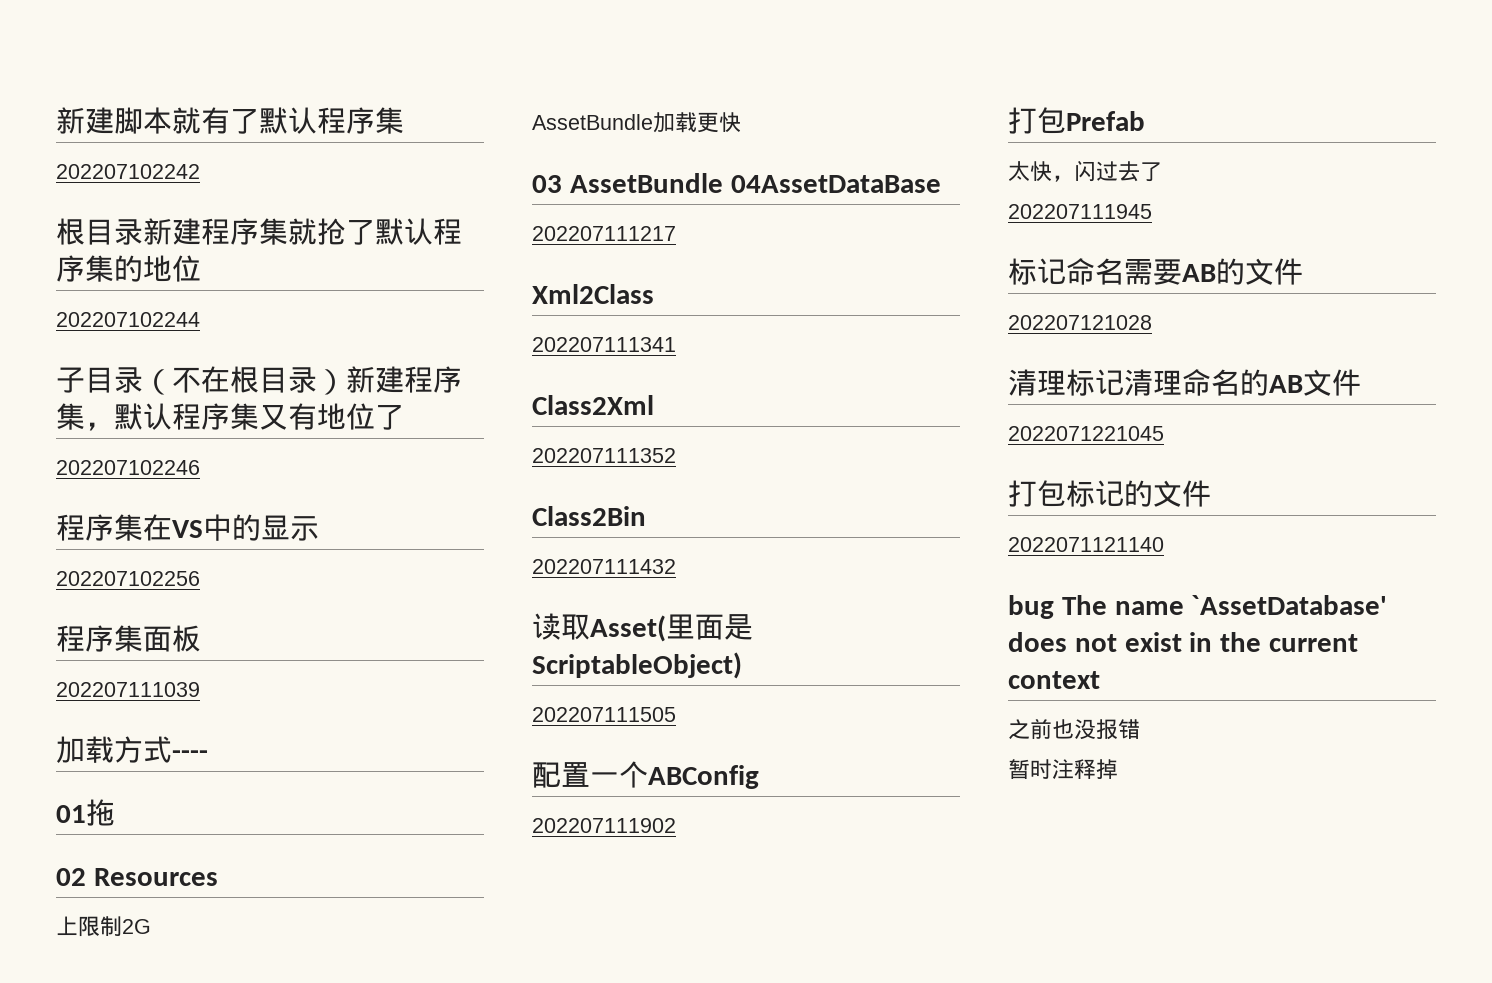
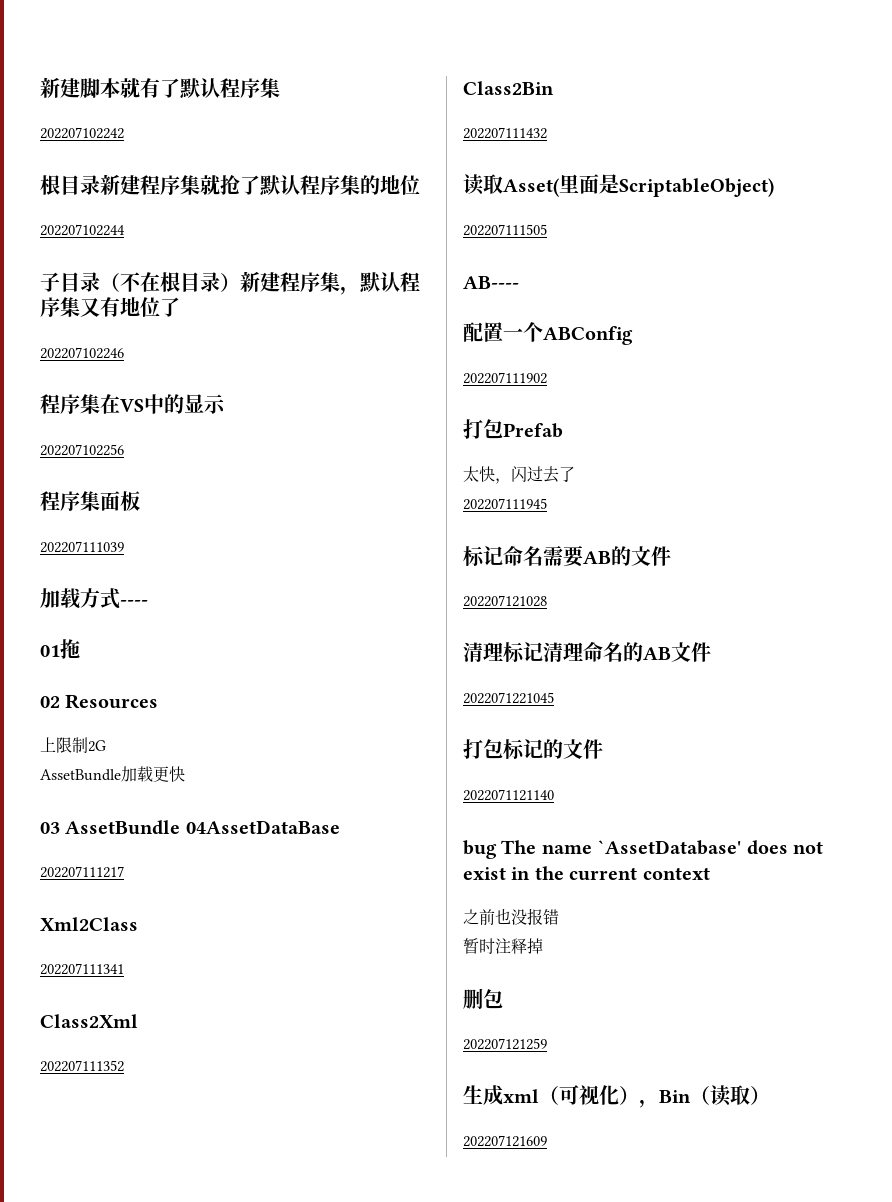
(676, 714) none -> [463,276,519,289] // AB----
(1118, 769) none -> [463,988,503,1009] [463,1038,547,1050] [463,1085,770,1108] [463,1135,547,1147] // 删包 // 202207121259 // 生成xml（可视化），Bin（读取） // 202207121609

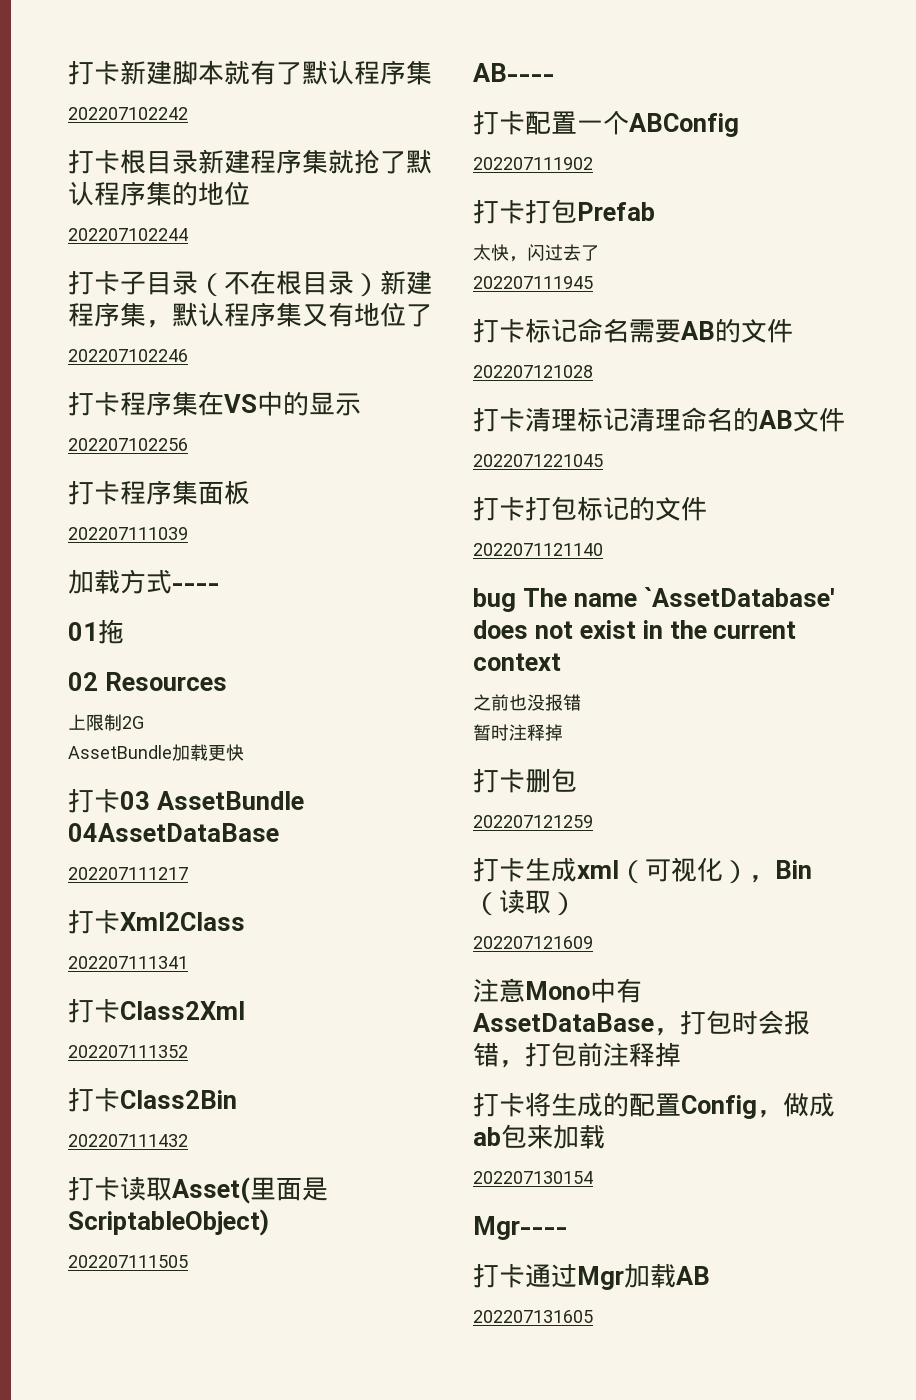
(40, 87) none -> [68,60,120,85] 打卡
(124, 133) none -> [68,149,120,174] 打卡
(125, 230) none -> [68,270,120,295] 打卡
(124, 353) none -> [68,391,120,416] 打卡
(124, 450) none -> [68,480,120,505] 打卡
(185, 774) none -> [68,788,120,813] 打卡
(124, 872) none -> [68,909,120,934] 打卡
(124, 969) none -> [68,998,120,1023] 打卡
(124, 1066) none -> [68,1087,120,1112] 打卡
(547, 133) none -> [68,1176,120,1201] 打卡
(519, 282) none -> [473,110,525,135] 打卡
(483, 429) none -> [499,199,551,224] 卡打
(547, 504) none -> [473,318,525,343] 打卡
(547, 601) none -> [473,407,525,432] 打卡
(483, 749) none -> [499,496,551,521] 卡打
(543, 946) none -> [473,768,525,793] 打卡
(547, 1044) none -> [473,857,525,882] 打卡
(547, 1141) none -> [473,978,642,1003] [473,1010,810,1036] [473,1042,681,1068] [473,1092,835,1119] [473,1124,605,1149] [473,1171,593,1184] [473,1216,568,1240] [473,1263,710,1290] [473,1310,593,1323] // 注意Mono中有AssetDataBase，打包时会报错，打包前注释掉 // 打卡将生成的配置Config，做成ab包来加载 // 202207130154 // Mgr---- // 打卡通过Mgr加载AB // 202207131605

